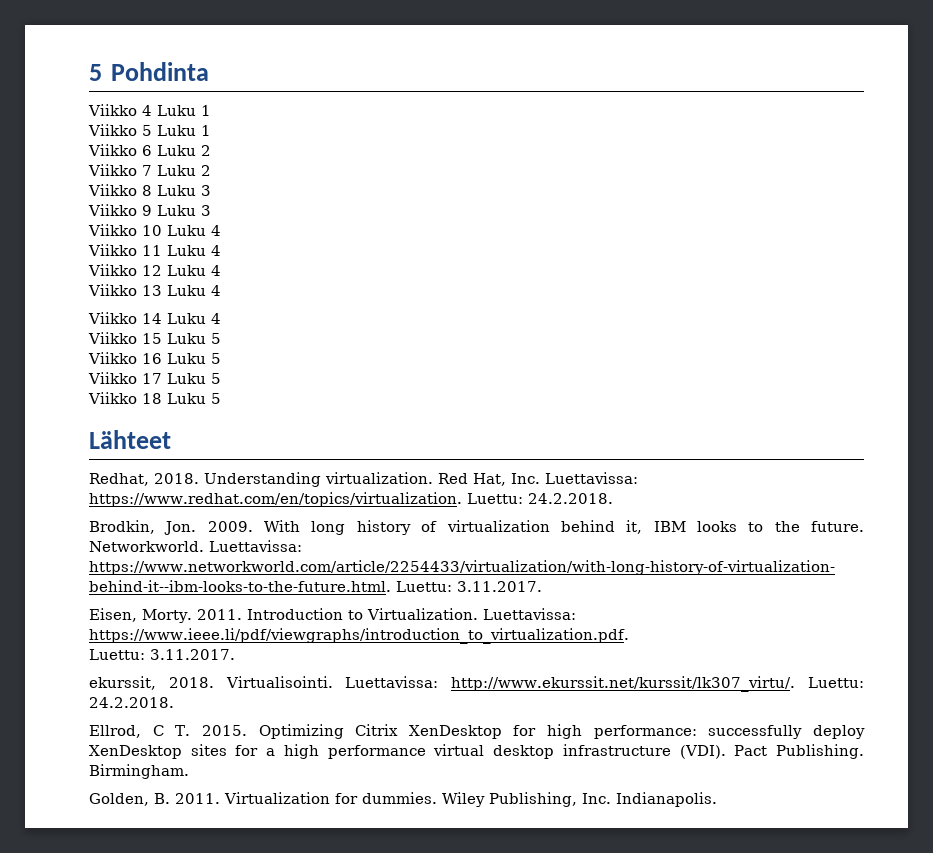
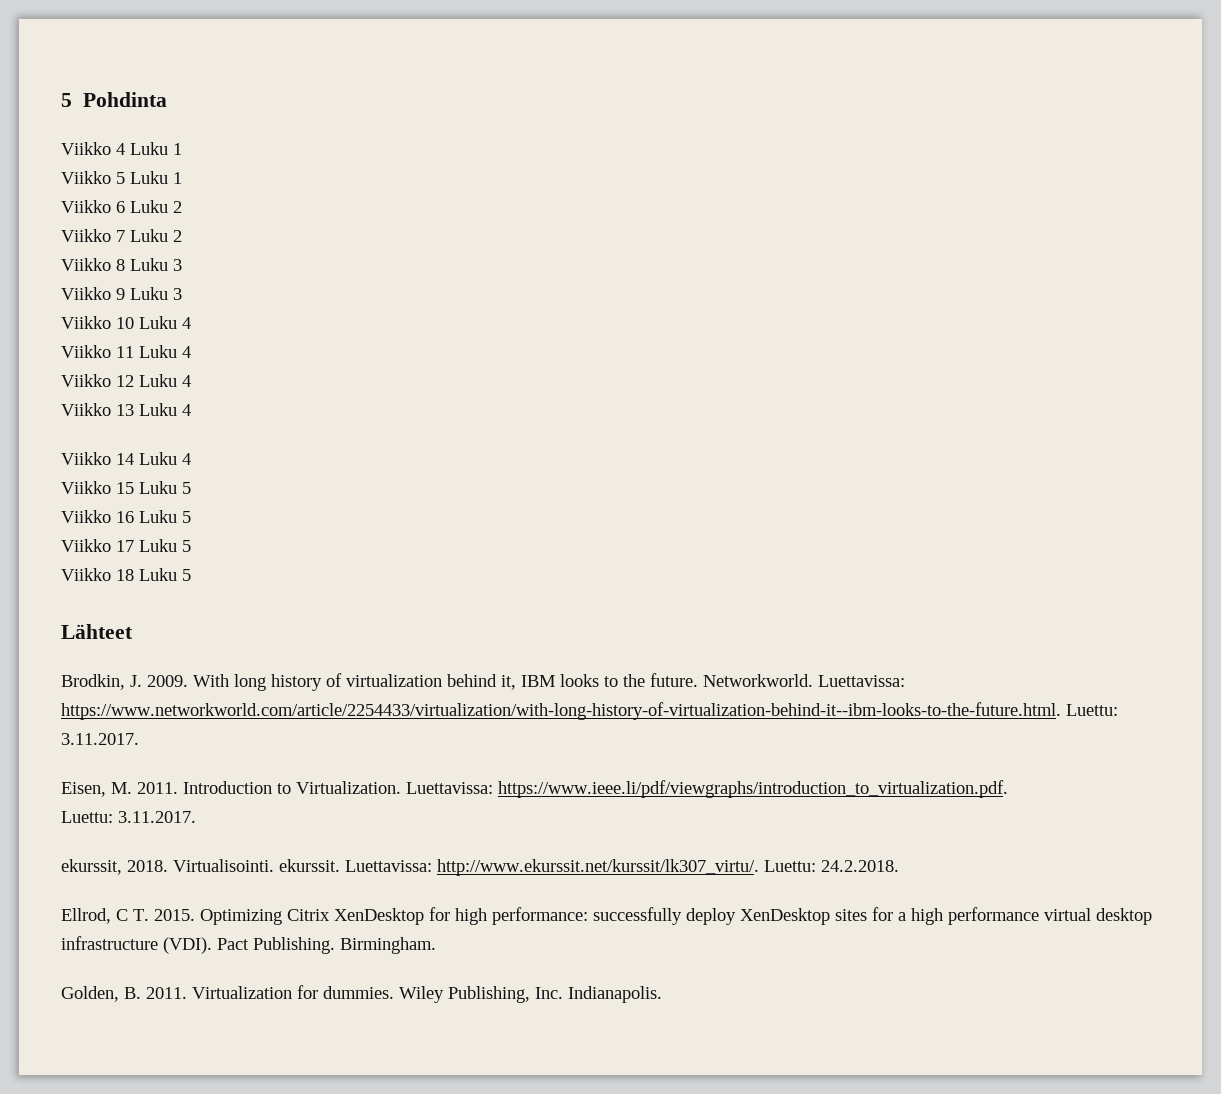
[89,472,638,487] [89,492,613,507] // Redhat, 2018. Understanding virtualization. Red Hat, Inc. Luettavissa: https://www.redhat.com/en/topics/virtualization. Luettu: 24.2.2018. -> (133, 631) none
[164,521,197,535] Jon. -> [130,675,142,687] J.
[142,609,192,623] Morty. -> [111,782,132,794] M.
(333, 682) none -> [279,859,340,872] ekurssit.

